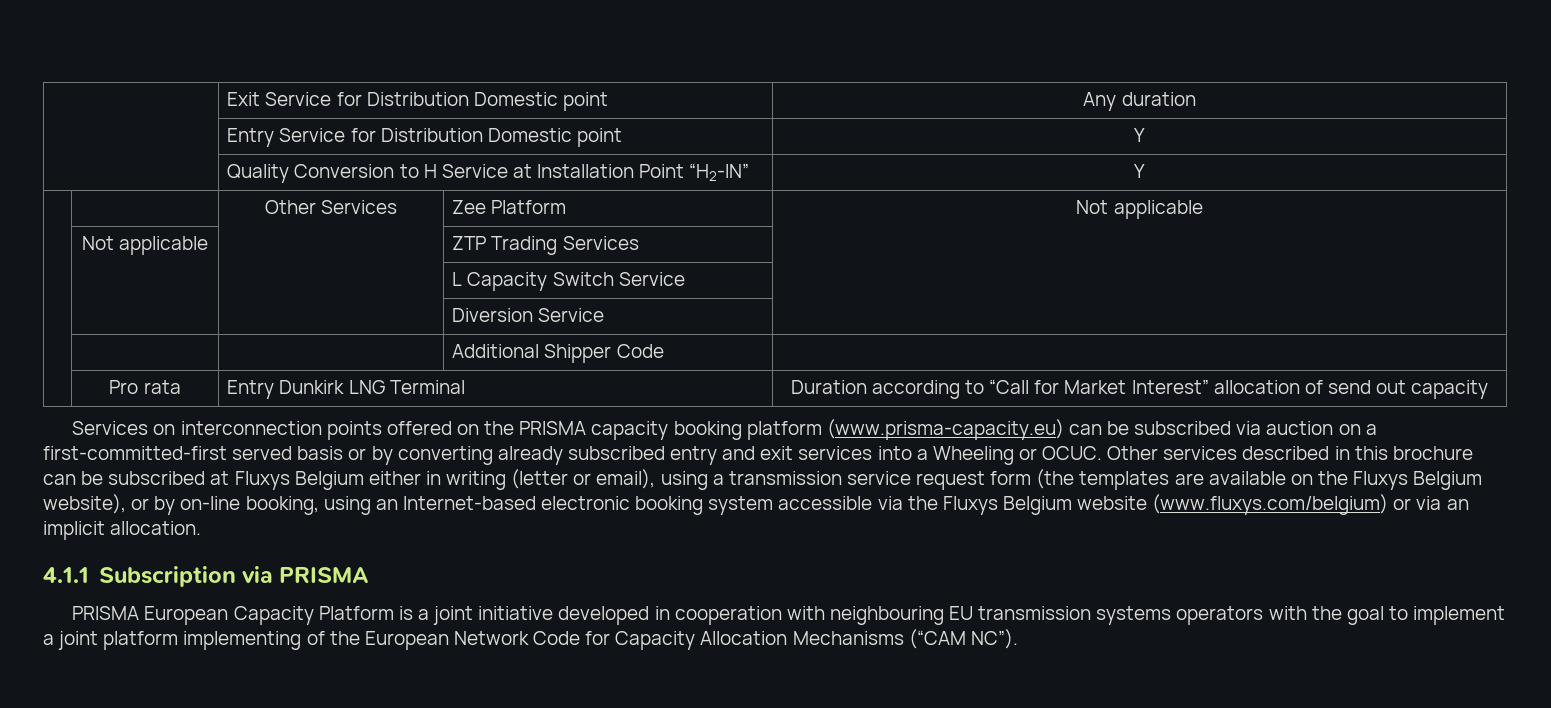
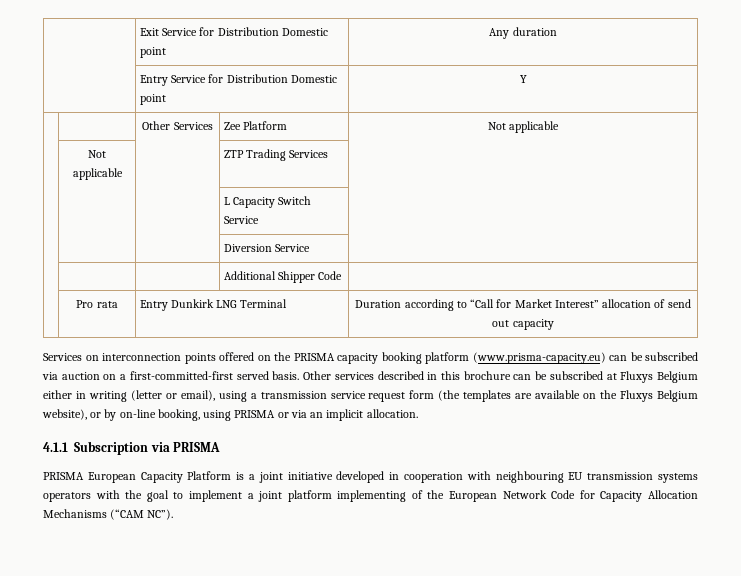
[227,163,750,183] [1134,164,1145,178] // | Quality Conversion to H Service at Installation Point “H2-IN” | Y -> (527, 79) none
[297,446,1103,465] basis or by converting already subscribed entry and exit services into a Wheeling or OCUC. -> [272,371,300,380] basis.
[375,494,1389,515] an Internet-based electronic booking system accessible via the Fluxys Belgium website (www.fluxys.com/belgium) -> [234,410,276,418] PRISMA

